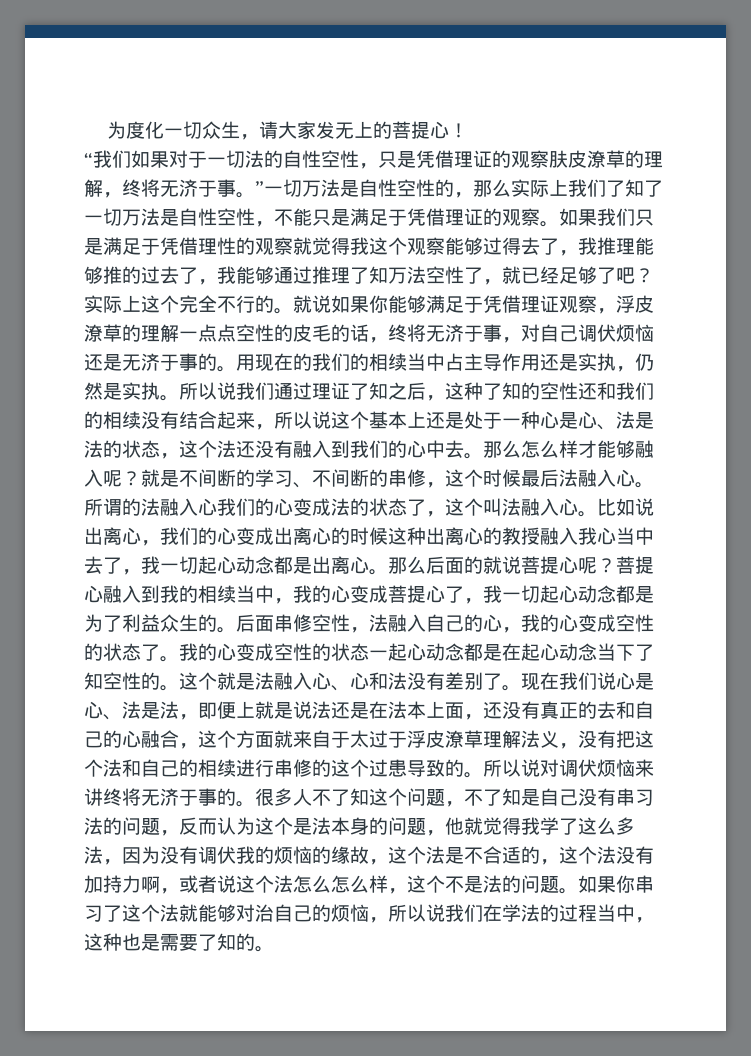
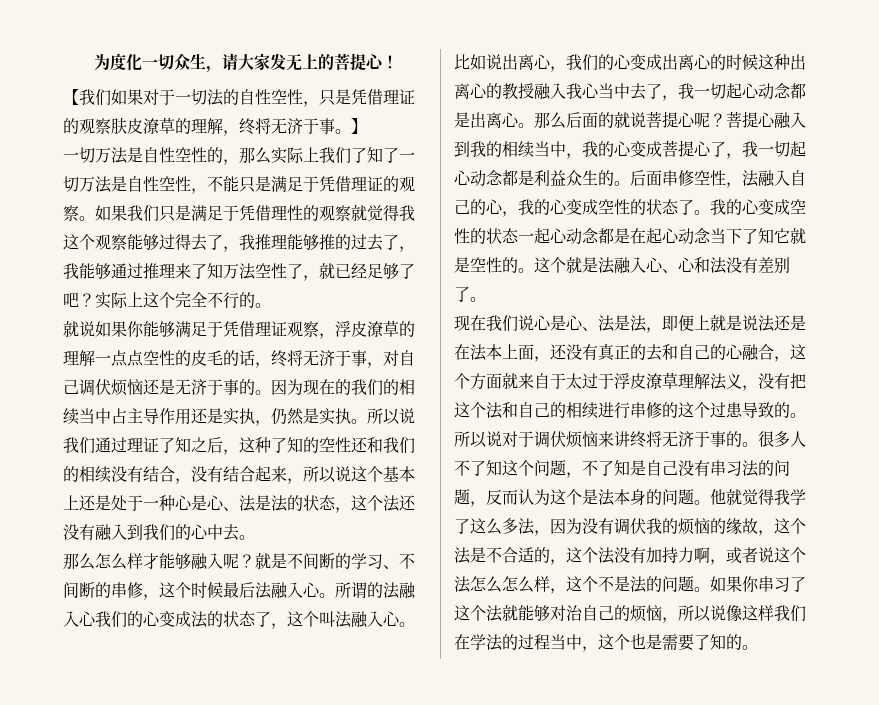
[84,153,93,166] “ -> [63,89,79,105] 【
[255,181,264,195] ” -> [351,118,367,134] 】 //
(350, 275) none -> [175,263,191,279] 来
(293, 311) none -> (271, 305) //
[236,354,255,371] 用 -> [271,379,303,395] 因为
(217, 420) none -> [175,466,255,484] ，没有结合
(483, 456) none -> (255, 537) //
[84,614,122,632] 为了 -> (534, 178) none
(103, 681) none -> [774,228,806,244] [454,257,470,273] 它就是
(521, 688) none -> (486, 299) //
(559, 768) none -> [518,431,534,447] 于
[426,830,445,836] ， -> [694,500,710,505] 。
(445, 913) none -> [726,605,774,622] 像这样
[103,933,122,951] 种 -> [614,634,630,650] 个

